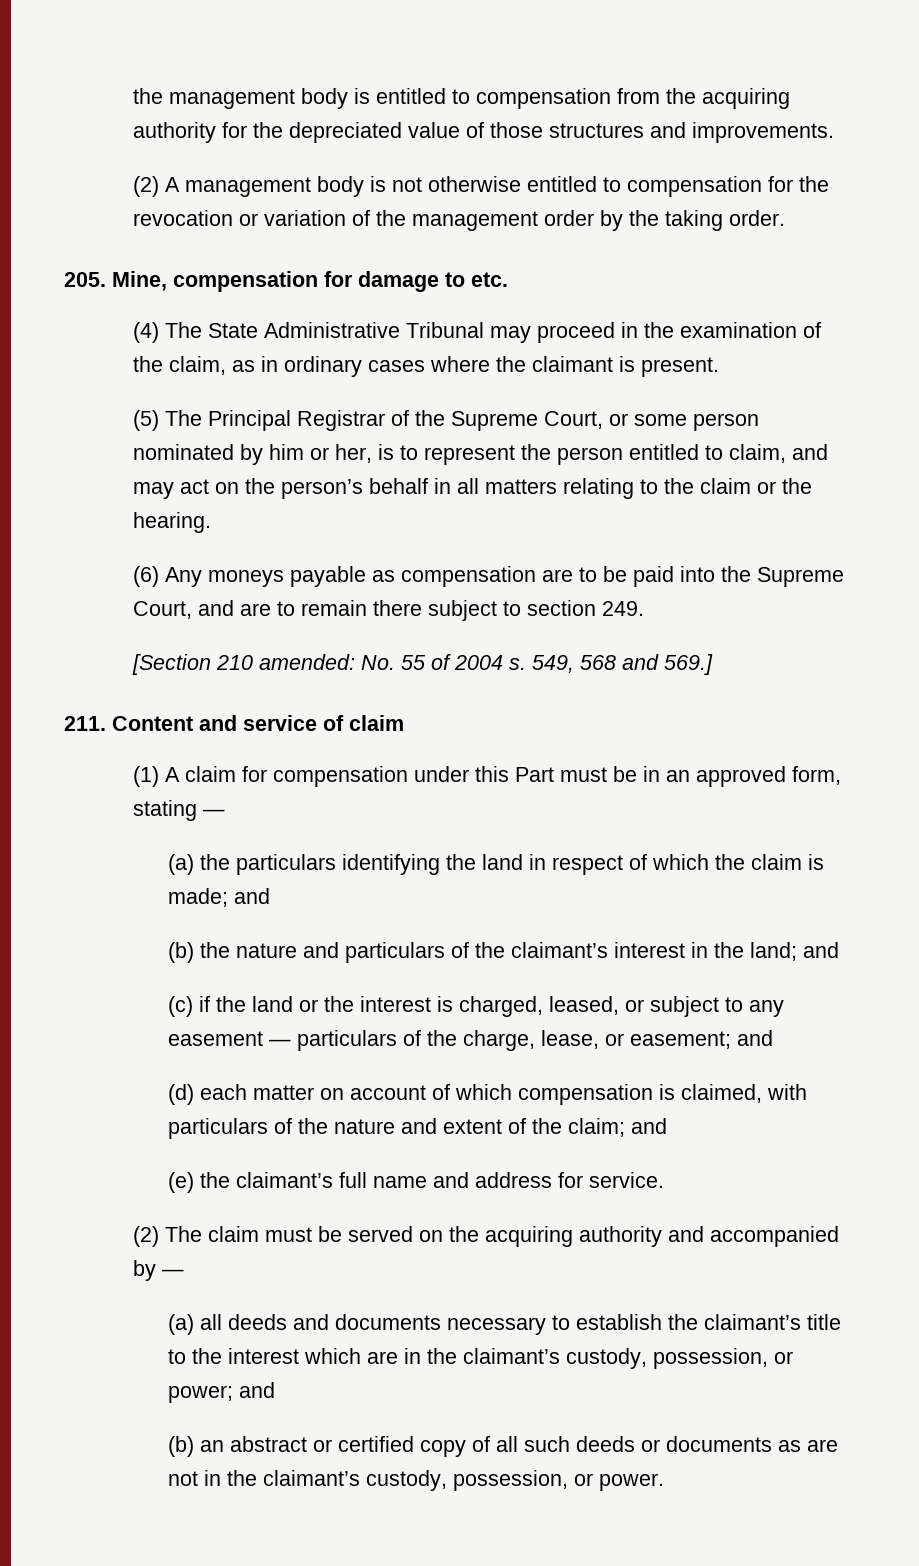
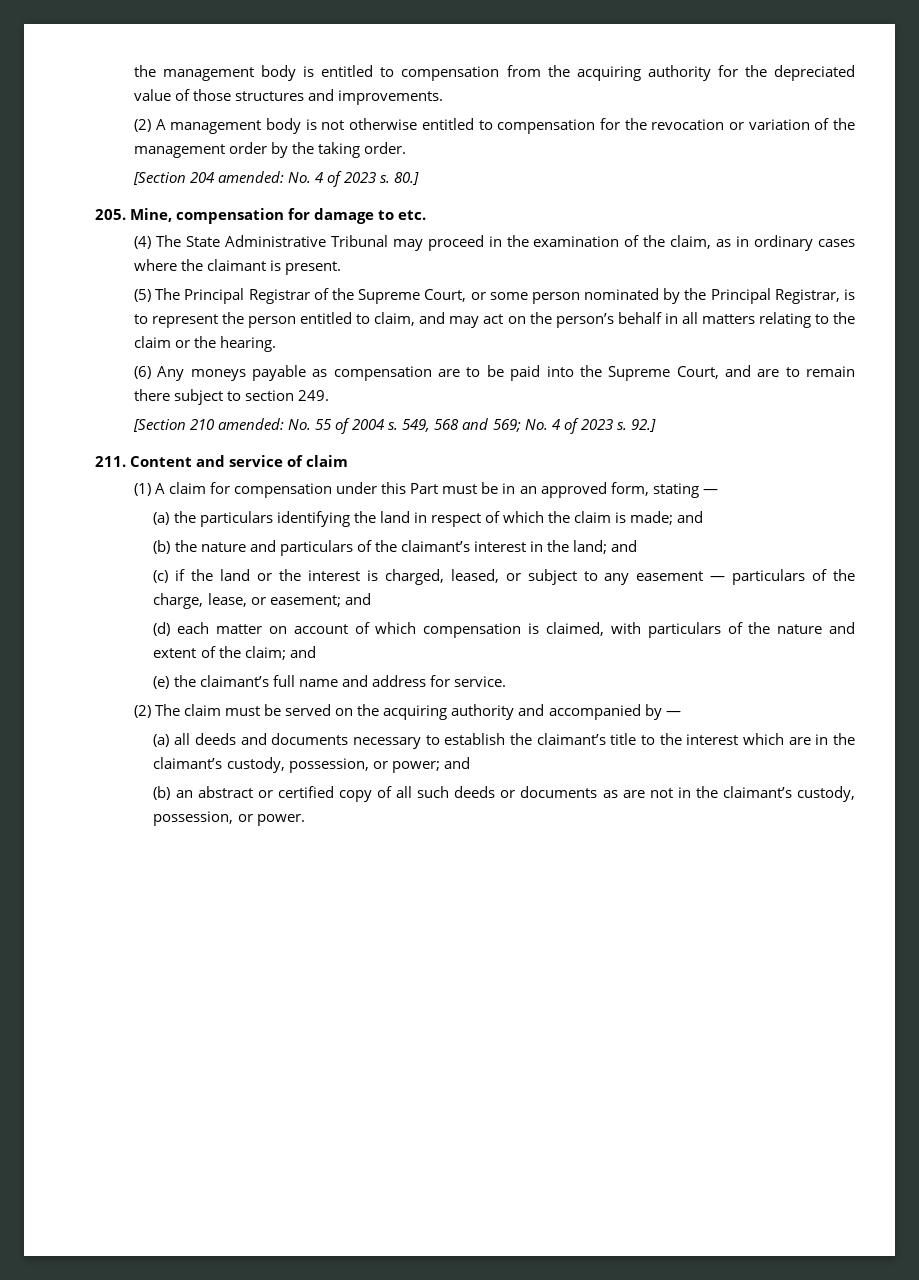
(786, 218) none -> [132,171,420,187] // [Section 204 amended: No. 4 of 2023 s. 80.]
[269,444,373,463] him or her, -> [684,288,840,304] the Principal Registrar,
[664,654,714,675] 569.] -> [492,418,656,434] 569; No. 4 of 2023 s. 92.]

